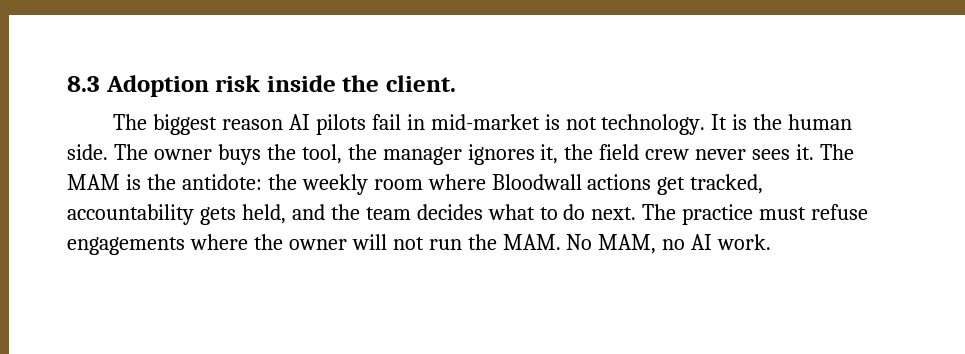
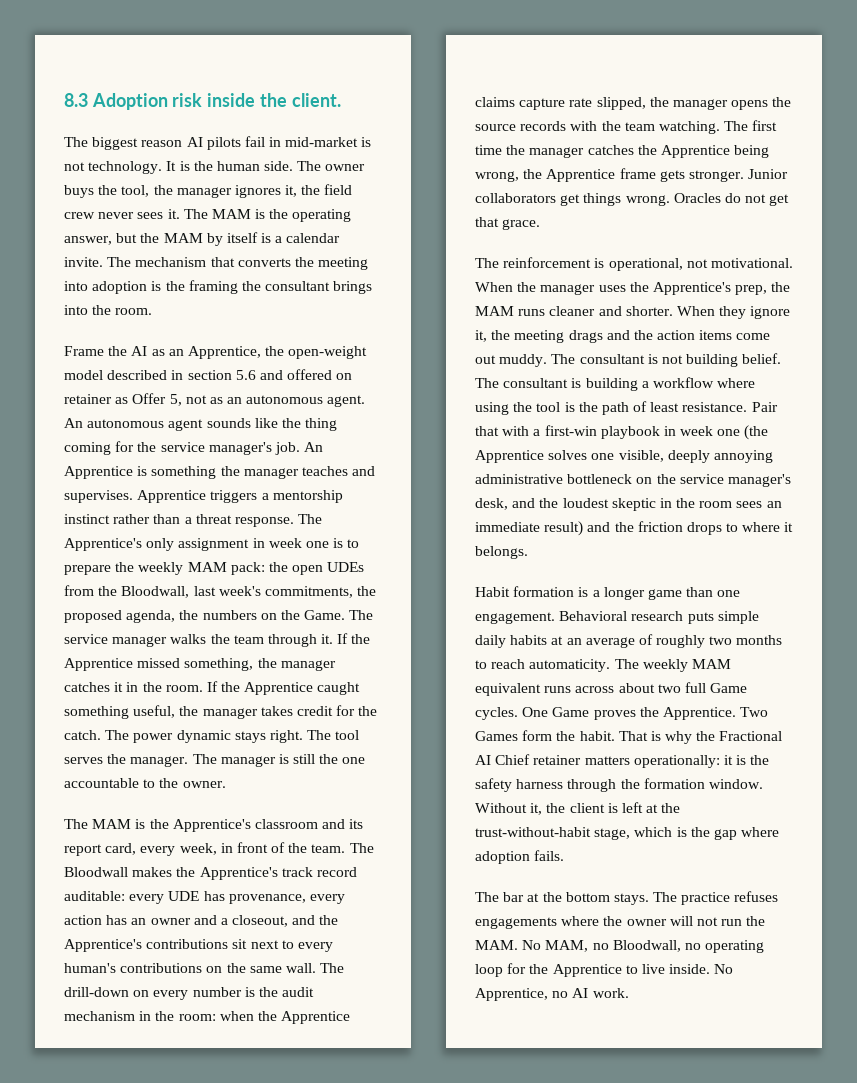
[181,174,764,195] [67,204,869,225] antidote: the weekly room where Bloodwall actions get tracked, accountability gets held, and the team decides what to do next. The practice must refuse -> [292,209,352,222] [64,232,341,246] [64,257,369,270] [64,280,373,294] [64,305,153,315] [64,346,368,359] [64,369,353,380] [64,393,366,407] [64,418,338,431] [64,441,324,455] [64,466,376,479] [64,490,343,503] [64,514,323,527] [64,538,360,551] [64,562,365,575] [64,585,377,598] [64,610,374,623] [64,633,371,647] [64,658,336,671] [64,681,361,695] [64,705,378,719] [64,730,360,743] [64,754,366,767] [64,778,226,788] [64,819,364,832] [64,842,374,856] [64,867,357,880] [64,891,345,904] [64,915,339,927] [64,939,333,952] [64,963,345,973] [64,987,315,1000] [64,1011,351,1024] [475,97,792,110] [475,120,778,134] [475,145,770,158] [475,168,789,182] [475,193,790,206] [475,217,541,230] [475,257,793,271] [475,282,791,295] [475,306,791,319] [475,330,771,343] [475,353,782,367] [475,377,756,391] [475,401,778,415] [475,425,769,440] [475,450,773,463] [475,474,791,487] [475,498,782,511] [475,521,794,536] [475,546,528,559] [475,586,741,600] [475,611,759,624] [475,634,783,648] [475,659,731,672] [475,682,748,696] [475,707,769,720] [475,730,783,744] [475,754,770,768] [475,778,763,792] [475,802,681,815] [475,827,780,840] [475,850,565,864] [475,891,779,905] operating answer, but the MAM by itself is a calendar invite. The mechanism that converts the meeting into adoption is the framing the consultant brings into the room. // Frame the AI as an Apprentice, the open-weight model described in section 5.6 and offered on retainer as Offer 5, not as an autonomous agent. An autonomous agent sounds like the thing coming for the service manager's job. An Apprentice is something the manager teaches and supervises. Apprentice triggers a mentorship instinct rather than a threat response. The Apprentice's only assignment in week one is to prepare the weekly MAM pack: the open UDEs from the Bloodwall, last week's commitments, the proposed agenda, the numbers on the Game. The service manager walks the team through it. If the Apprentice missed something, the manager catches it in the room. If the Apprentice caught something useful, the manager takes credit for the catch. The power dynamic stays right. The tool serves the manager. The manager is still the one accountable to the owner. // The MAM is the Apprentice's classroom and its report card, every week, in front of the team. The Bloodwall makes the Apprentice's track record auditable: every UDE has provenance, every action has an owner and a closeout, and the Apprentice's contributions sit next to every human's contributions on the same wall. The drill-down on every number is the audit mechanism in the room: when the Apprentice claims capture rate slipped, the manager opens the source records with the team watching. The first time the manager catches the Apprentice being wrong, the Apprentice frame gets stronger. Junior collaborators get things wrong. Oracles do not get that grace. // The reinforcement is operational, not motivational. When the manager uses the Apprentice's prep, the MAM runs cleaner and shorter. When they ignore it, the meeting drags and the action items come out muddy. The consultant is not building belief. The consultant is building a workflow where using the tool is the path of least resistance. Pair that with a first-win playbook in week one (the Apprentice solves one visible, deeply annoying administrative bottleneck on the service manager's desk, and the loudest skeptic in the room sees an immediate result) and the friction drops to where it belongs. // Habit formation is a longer game than one engagement. Behavioral research puts simple daily habits at an average of roughly two months to reach automaticity. The weekly MAM equivalent runs across about two full Game cycles. One Game proves the Apprentice. Two Games form the habit. That is why the Fractional AI Chief retainer matters operationally: it is the safety harness through the formation window. Without it, the client is left at the trust-without-habit stage, which is the gap where adoption fails. // The bar at the bottom stays. The practice refuses
(686, 244) none -> [612,940,765,953] [475,963,734,977] [475,988,569,1001] Bloodwall, no operating loop for the Apprentice to live inside. No Apprentice, no

